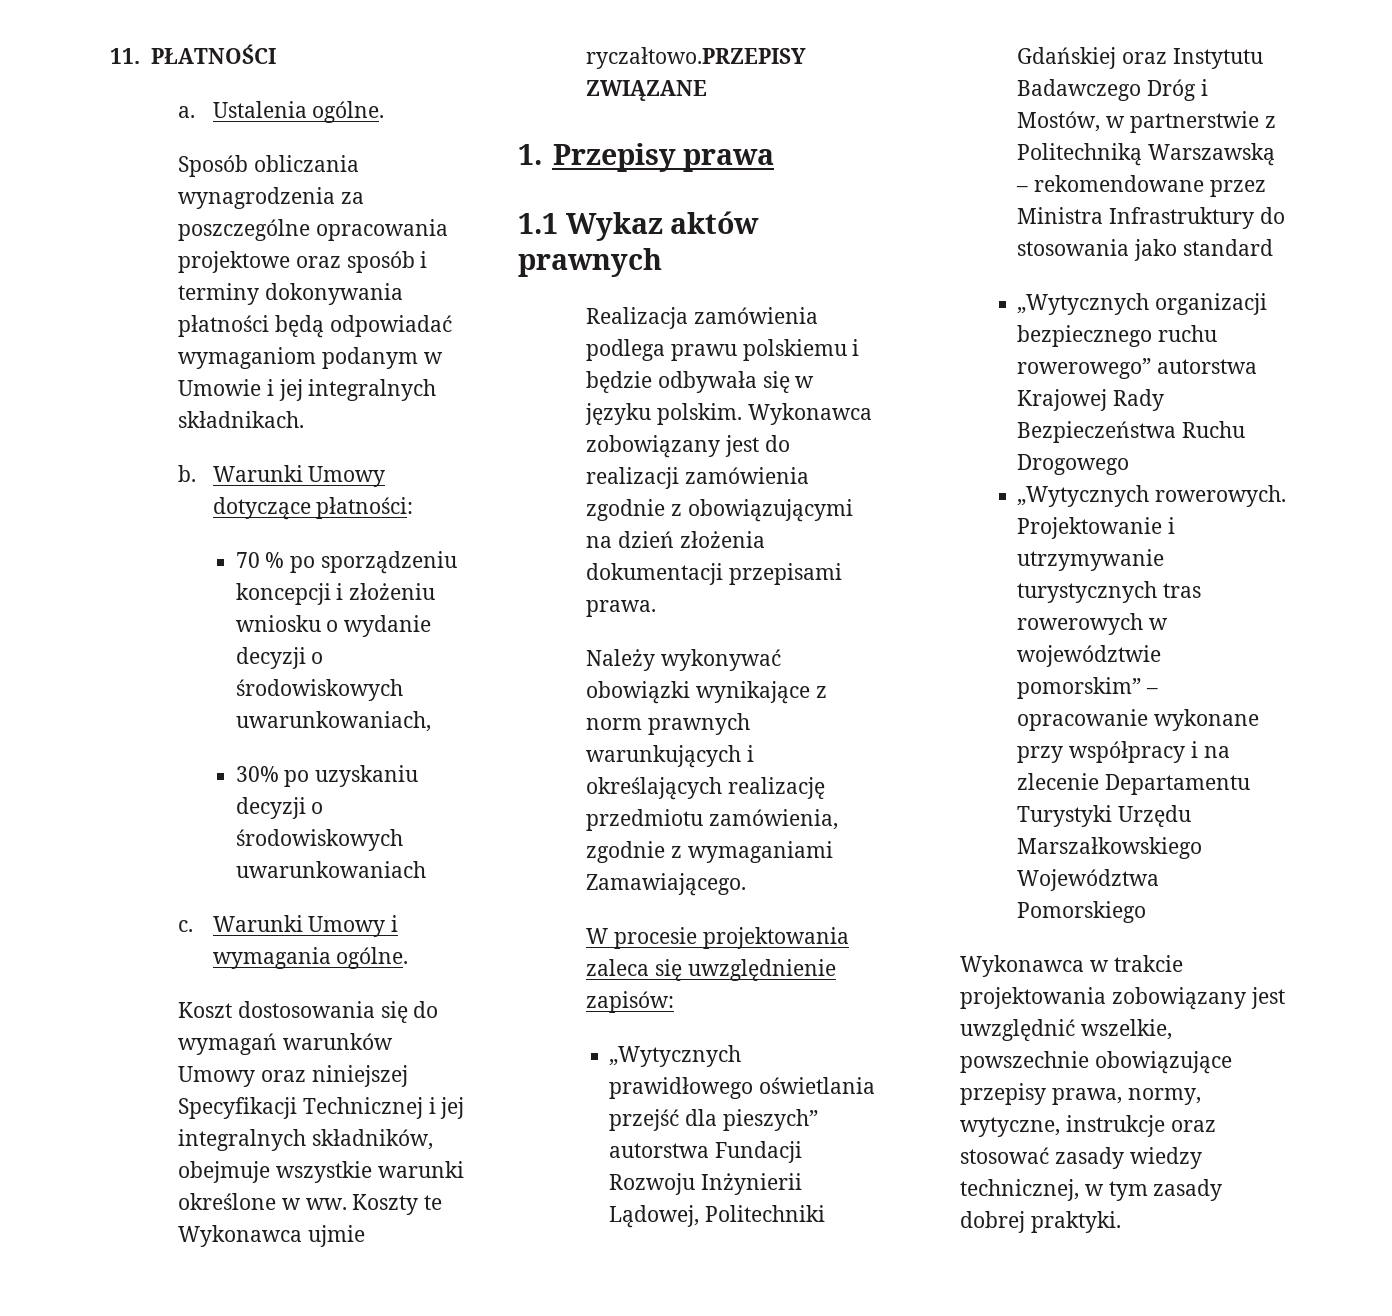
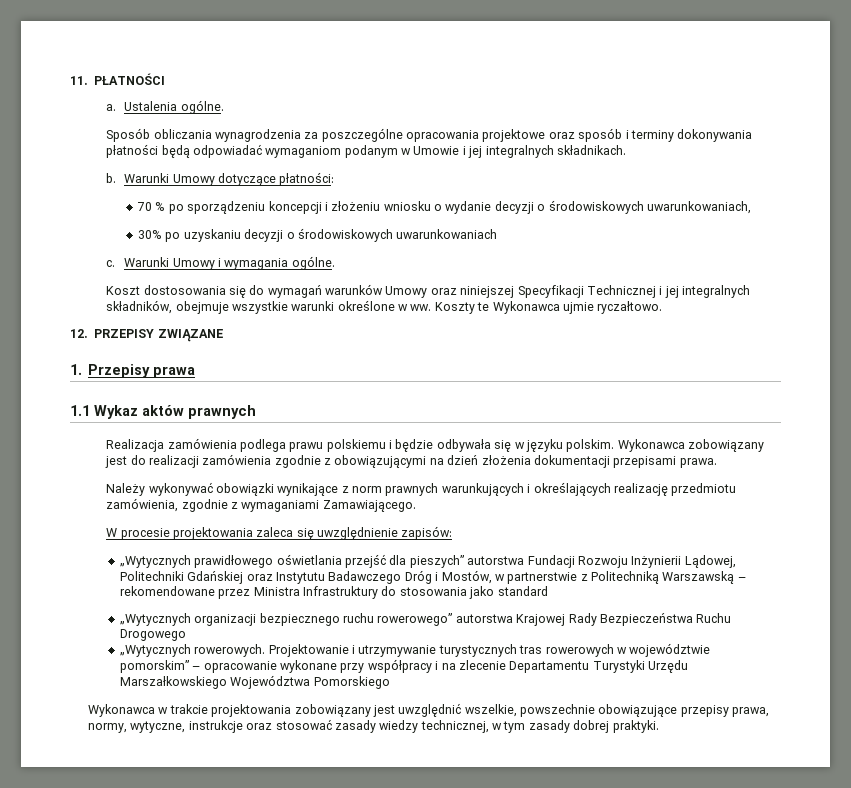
[586,47,807,69] ryczałtowo.PRZEPISY -> [597,301,663,314] [70,329,155,338] ryczałtowo. // 12. PRZEPISY

